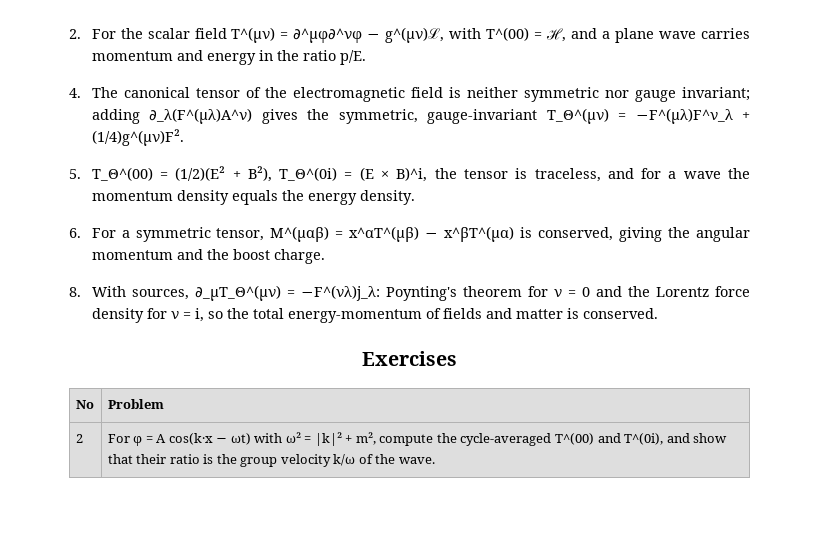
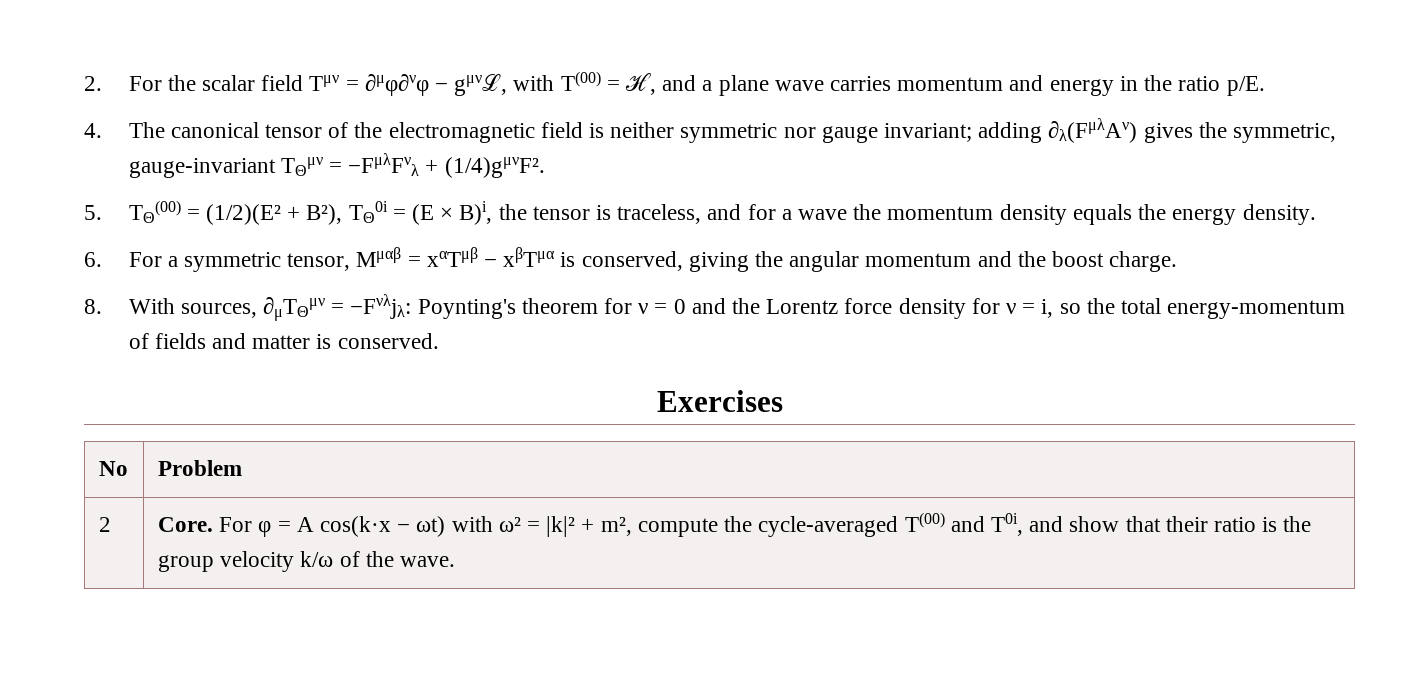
[231,27,530,43] T^(μν) = ∂^μφ∂^νφ − g^(μν)ℒ, with T^(00) -> [309,71,601,96] Tμν = ∂μφ∂νφ − gμνℒ, with T(00)
[149,108,253,124] ∂_λ(F^(μλ)A^ν) -> [1048,118,1138,143] ∂λ(FμλAν)
[546,108,750,124] [91,129,184,146] T_Θ^(μν) = −F^(μλ)F^ν_λ + (1/4)g^(μν)F². -> [280,153,545,178] TΘμν = −FμλFνλ + (1/4)gμνF².
[91,167,153,181] T_Θ^(00) -> [128,200,181,223] TΘ(00)
[279,167,338,181] T_Θ^(0i) -> [348,201,388,223] TΘ0i
[396,167,428,182] B)^i, -> [459,201,493,225] B)i,
[270,226,515,242] M^(μαβ) = x^αT^(μβ) − x^βT^(μα) -> [356,247,556,267] Mμαβ = xαTμβ − xβTμα
[194,285,380,301] ∂_μT_Θ^(μν) = −F^(νλ)j_λ: -> [262,294,412,321] ∂μTΘμν = −Fνλjλ:
(83, 438) none -> [157,517,213,532] Core.
[554,433,664,445] T^(00) and T^(0i), -> [904,512,1023,536] T(00) and T0i,

